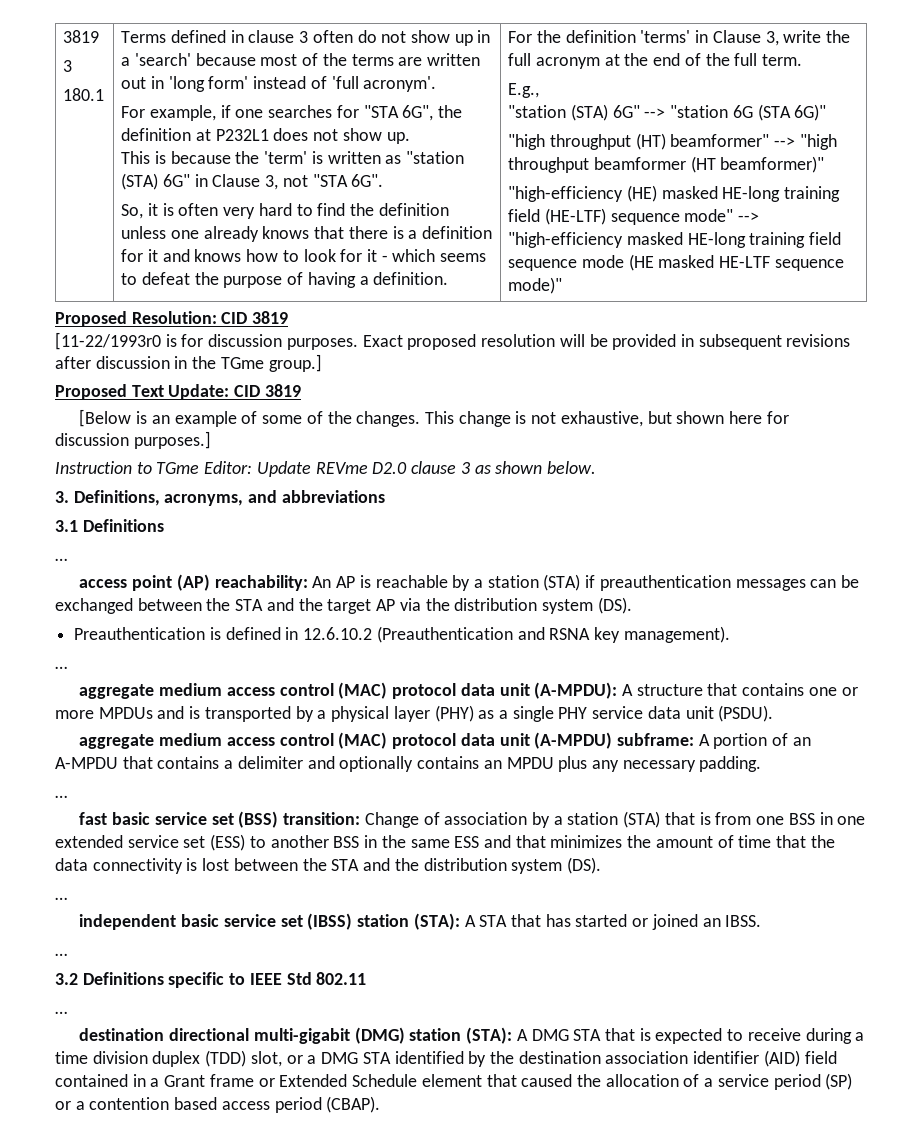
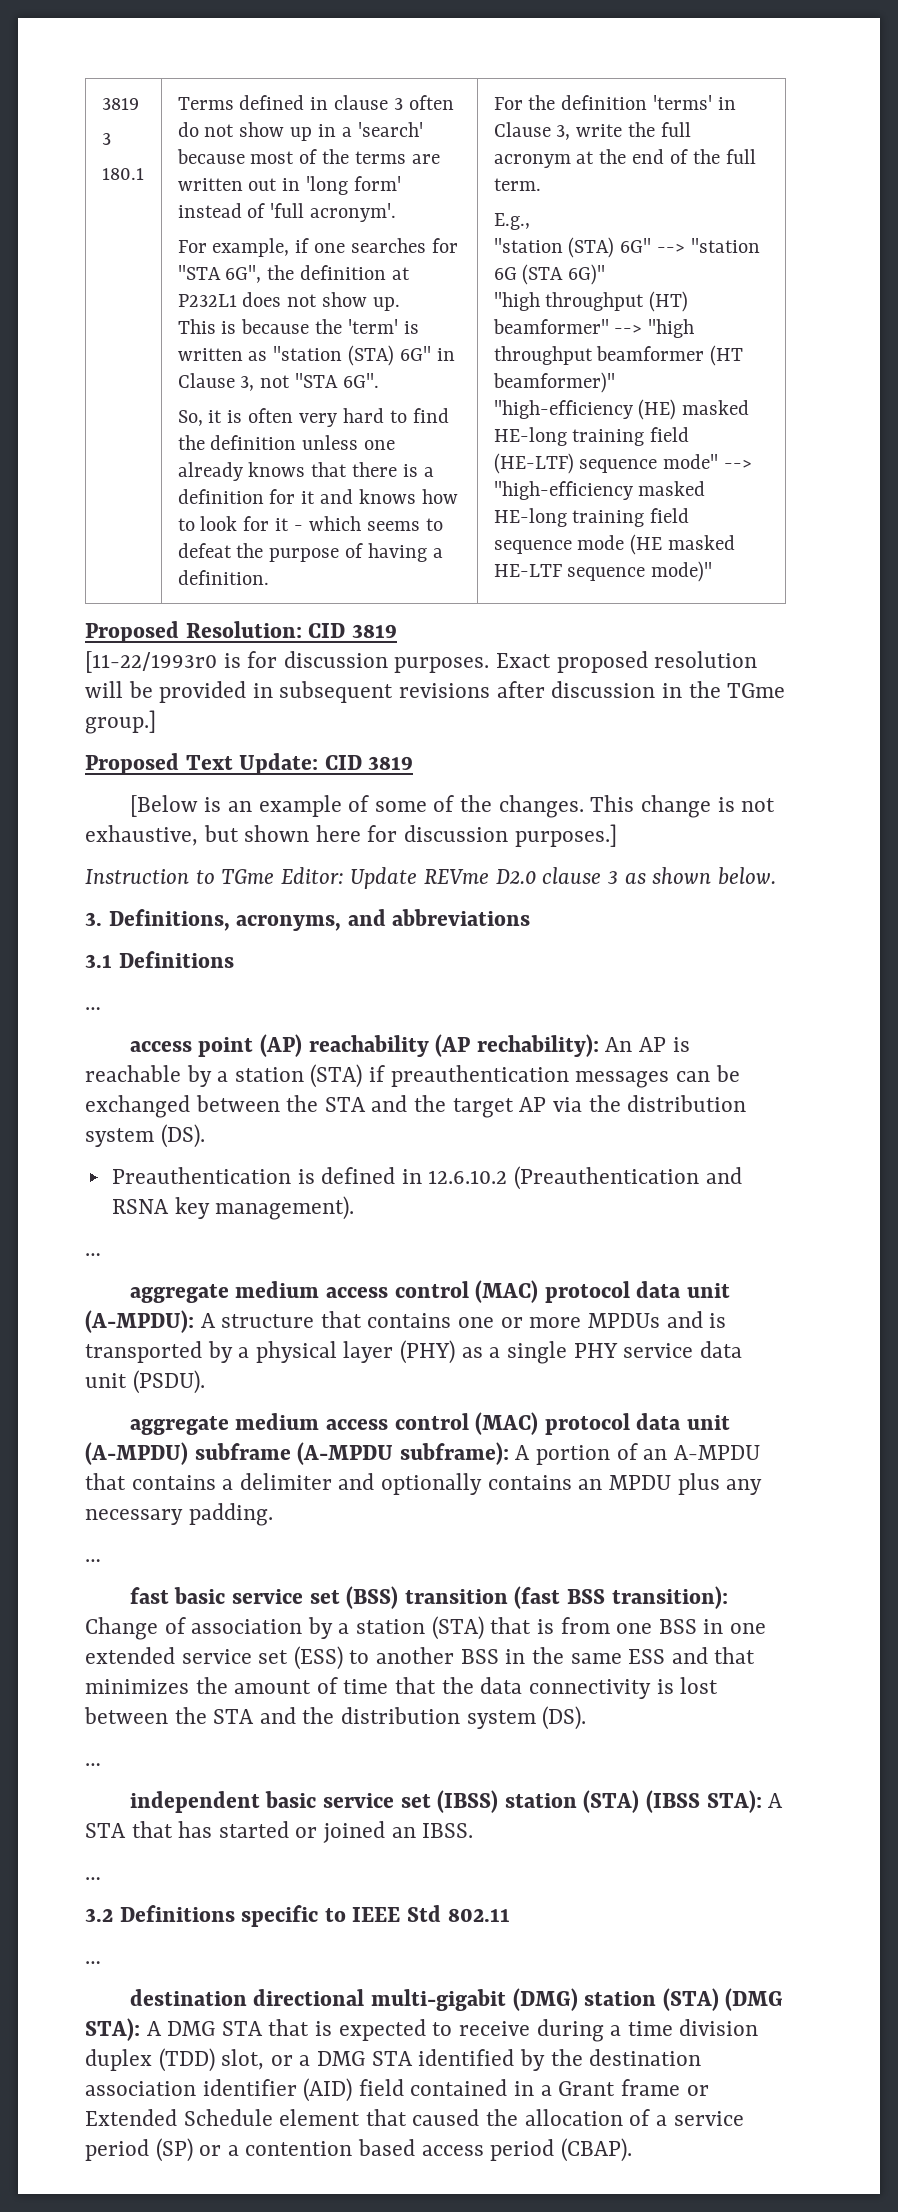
[214,575,308,591] reachability: -> [308,1034,599,1057] reachability (AP rechability):
[617,733,695,746] subframe: -> [194,1442,509,1465] subframe (A-MPDU subframe):
[283,812,361,825] transition: -> [404,1586,728,1609] transition (fast BSS transition):
[413,913,460,930] (STA): -> [583,1790,762,1813] (STA) (IBSS STA):
[466,1027,513,1044] (STA): -> [662,1988,784,2011] [85,2018,140,2041] (STA) (DMG STA):

